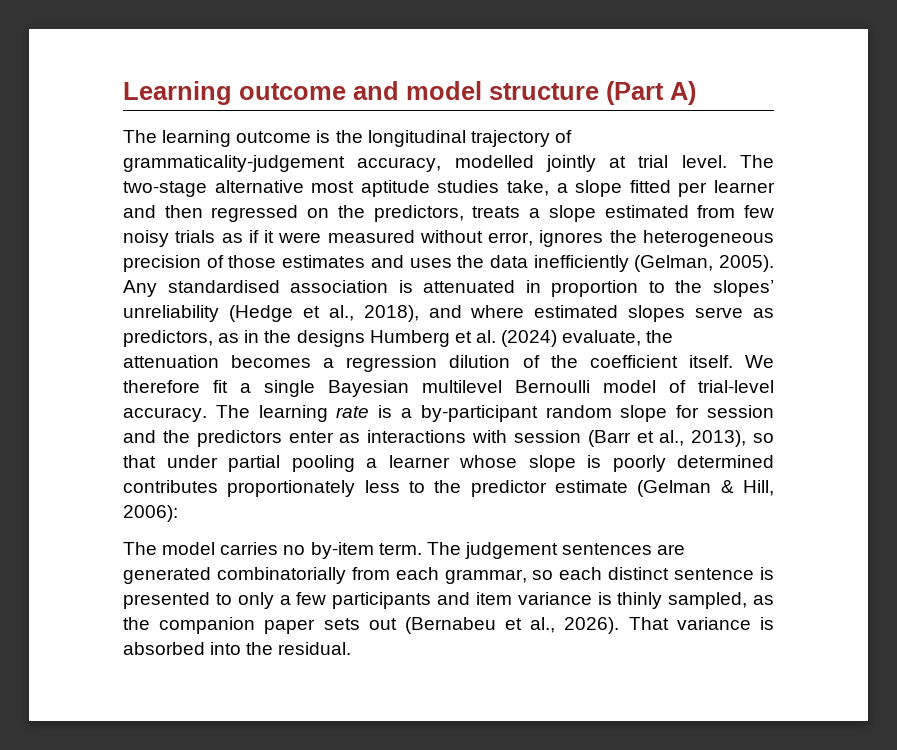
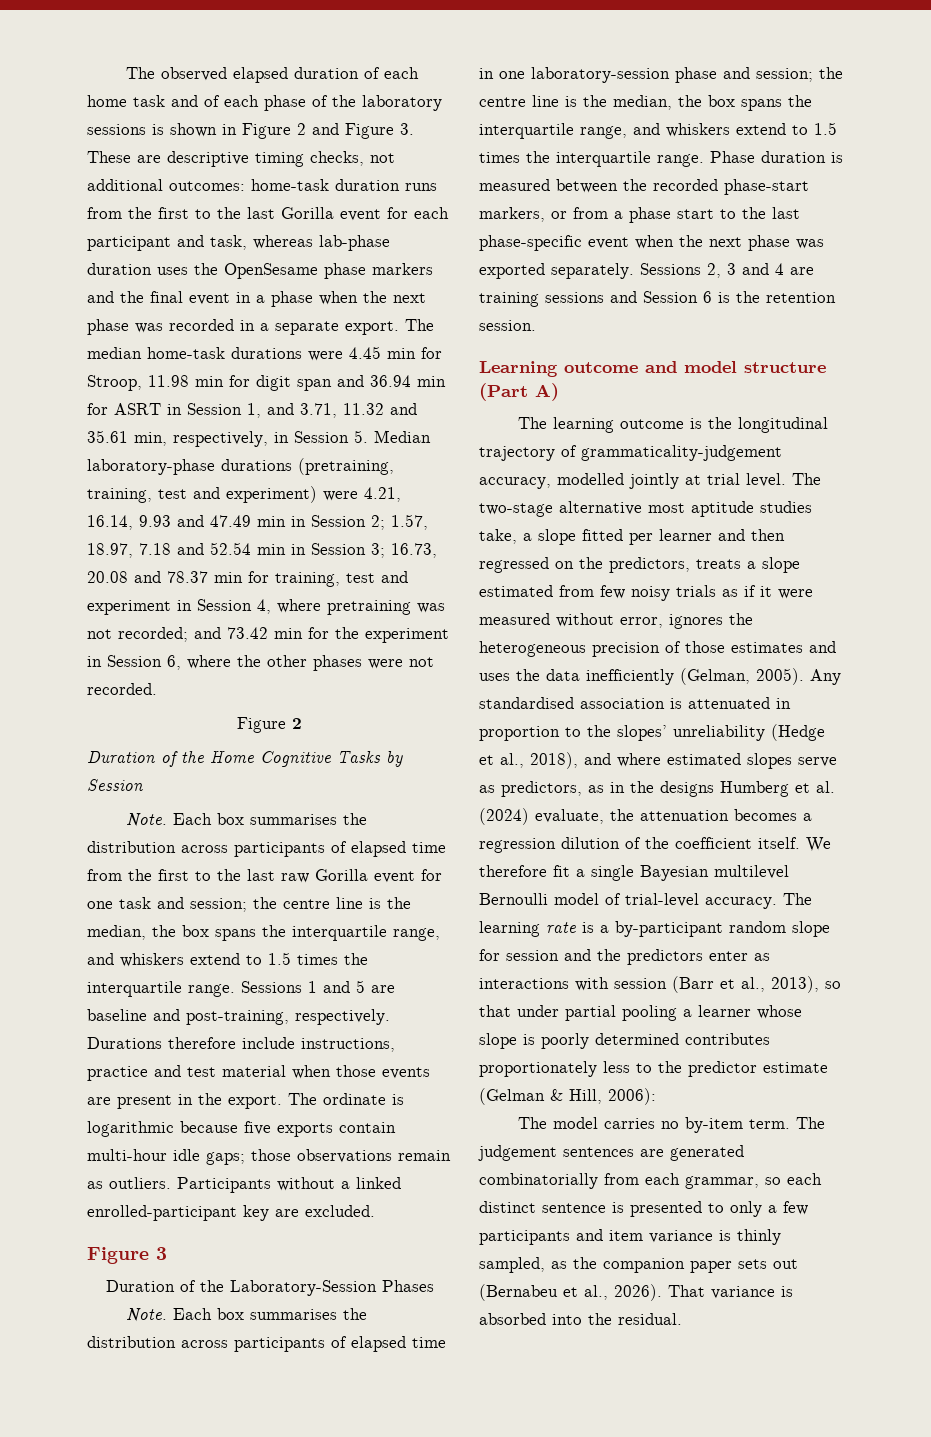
(123, 93) none -> [125,67,419,83] [87,95,442,111] [87,123,414,139] [87,151,395,167] [87,179,437,191] [87,207,449,221] [87,235,390,251] [87,263,433,279] [87,291,426,307] [87,319,434,335] [87,346,442,361] [87,375,446,391] [87,403,417,418] [87,430,431,447] [87,458,394,475] [87,486,401,503] [87,514,428,530] [87,542,437,558] [87,571,408,587] [87,599,445,615] [87,627,449,643] [87,655,434,671] [87,683,157,695] [237,717,302,733] [87,751,403,767] [87,779,143,791] [125,813,367,827] [87,841,446,857] [87,869,442,883] [87,897,411,912] [87,925,440,941] [87,952,368,967] [87,980,395,997] [87,1009,390,1025] [87,1037,395,1052] [87,1065,430,1081] [87,1093,404,1109] [87,1121,396,1137] [87,1149,451,1165] [87,1177,401,1193] [87,1205,375,1221] [87,1247,167,1264] [105,1280,434,1296] [125,1308,367,1322] [87,1336,446,1352] [479,67,843,83] [479,95,812,111] [479,122,837,139] [479,151,843,167] [479,179,809,195] [479,207,800,223] [479,235,824,251] [479,263,814,279] [479,291,836,307] [479,320,536,331] The observed elapsed duration of each home task and of each phase of the laboratory sessions is shown in Figure 2 and Figure 3. These are descriptive timing checks, not additional outcomes: home-task duration runs from the first to the last Gorilla event for each participant and task, whereas lab-phase duration uses the OpenSesame phase markers and the final event in a phase when the next phase was recorded in a separate export. The median home-task durations were 4.45 min for Stroop, 11.98 min for digit span and 36.94 min for ASRT in Session 1, and 3.71, 11.32 and 35.61 min, respectively, in Session 5. Median laboratory-phase durations (pretraining, training, test and experiment) were 4.21, 16.14, 9.93 and 47.49 min in Session 2; 1.57, 18.97, 7.18 and 52.54 min in Session 3; 16.73, 20.08 and 78.37 min for training, test and experiment in Session 4, where pretraining was not recorded; and 73.42 min for the experiment in Session 6, where the other phases were not recorded. // Figure 2 // Duration of the Home Cognitive Tasks by Session // Note. Each box summarises the distribution across participants of elapsed time from the first to the last raw Gorilla event for one task and session; the centre line is the median, the box spans the interquartile range, and whiskers extend to 1.5 times the interquartile range. Sessions 1 and 5 are baseline and post-training, respectively. Durations therefore include instructions, practice and test material when those events are present in the export. The ordinate is logarithmic because five exports contain multi-hour idle gaps; those observations remain as outliers. Participants without a linked enrolled-participant key are excluded. // Figure 3 // Duration of the Laboratory-Session Phases // Note. Each box summarises the distribution across participants of elapsed time in one laboratory-session phase and session; the centre line is the median, the box spans the interquartile range, and whiskers extend to 1.5 times the interquartile range. Phase duration is measured between the recorded phase-start markers, or from a phase start to the last phase-specific event when the next phase was exported separately. Sessions 2, 3 and 4 are training sessions and Session 6 is the retention session. //

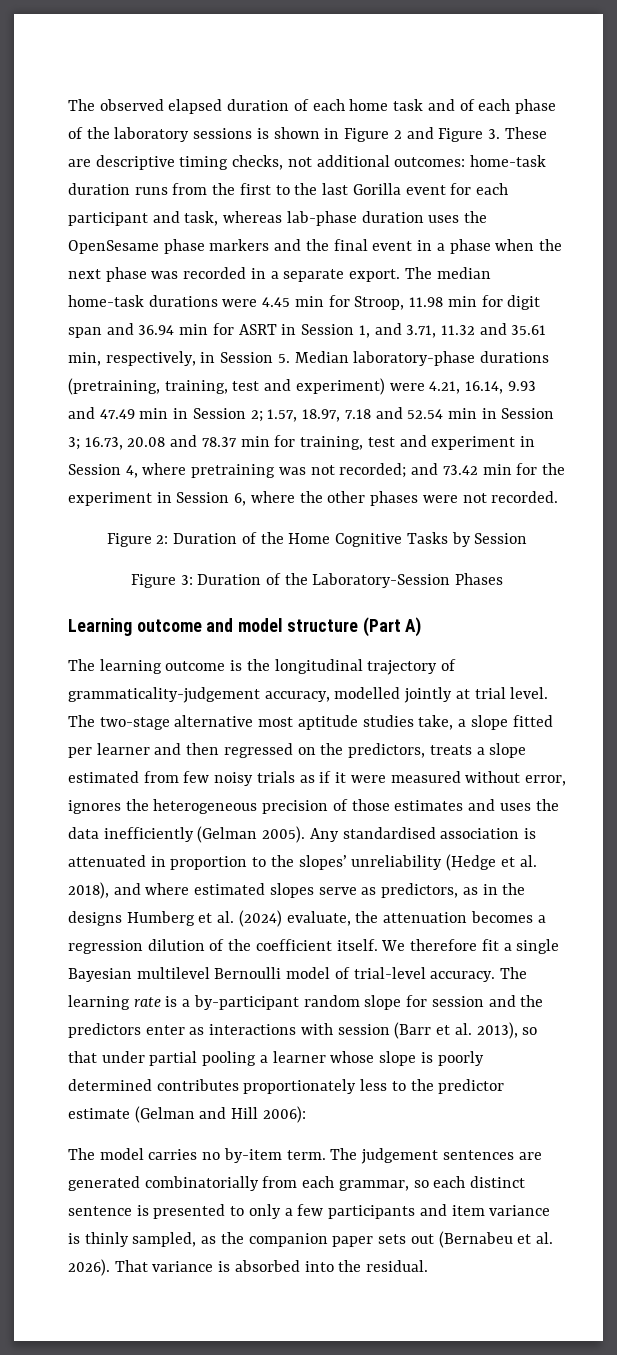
[292,718,302,729] 2 // -> [156,535,169,544] 2:
[125,813,367,827] [87,841,446,857] [87,869,442,883] [87,897,411,912] [87,925,440,941] [87,952,368,967] [87,980,395,997] [87,1009,390,1025] [87,1037,395,1052] [87,1065,430,1081] [87,1093,404,1109] [87,1121,396,1137] [87,1149,451,1165] [87,1177,401,1193] [87,1205,375,1221] [87,1247,167,1264] // Note. Each box summarises the distribution across participants of elapsed time from the first to the last raw Gorilla event for one task and session; the centre line is the median, the box spans the interquartile range, and whiskers extend to 1.5 times the interquartile range. Sessions 1 and 5 are baseline and post-training, respectively. Durations therefore include instructions, practice and test material when those events are present in the export. The ordinate is logarithmic because five exports contain multi-hour idle gaps; those observations remain as outliers. Participants without a linked enrolled-participant key are excluded. // Figure 3 // -> [130,574,193,588] // Figure 3:
[125,1308,367,1322] [87,1336,446,1352] [479,67,843,83] [479,95,812,111] [479,122,837,139] [479,151,843,167] [479,179,809,195] [479,207,800,223] [479,235,824,251] [479,263,814,279] [479,291,836,307] [479,320,536,331] // Note. Each box summarises the distribution across participants of elapsed time in one laboratory-session phase and session; the centre line is the median, the box spans the interquartile range, and whiskers extend to 1.5 times the interquartile range. Phase duration is measured between the recorded phase-start markers, or from a phase start to the last phase-specific event when the next phase was exported separately. Sessions 2, 3 and 4 are training sessions and Session 6 is the retention session. -> (504, 579) none
[680,668,750,685] (Gelman, -> [197,826,258,843] (Gelman
[500,753,524,768] al., -> [519,855,537,867] al.
[741,977,765,992] al., -> [454,1023,472,1035] al.
[550,1089,602,1104] & Hill, -> [199,1107,259,1119] and Hill
[584,1285,608,1300] al., -> [535,1232,553,1244] al.

